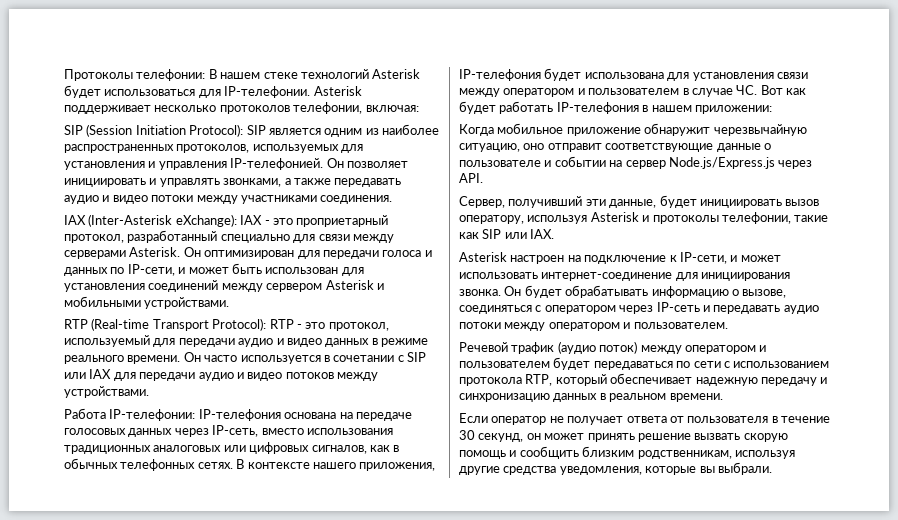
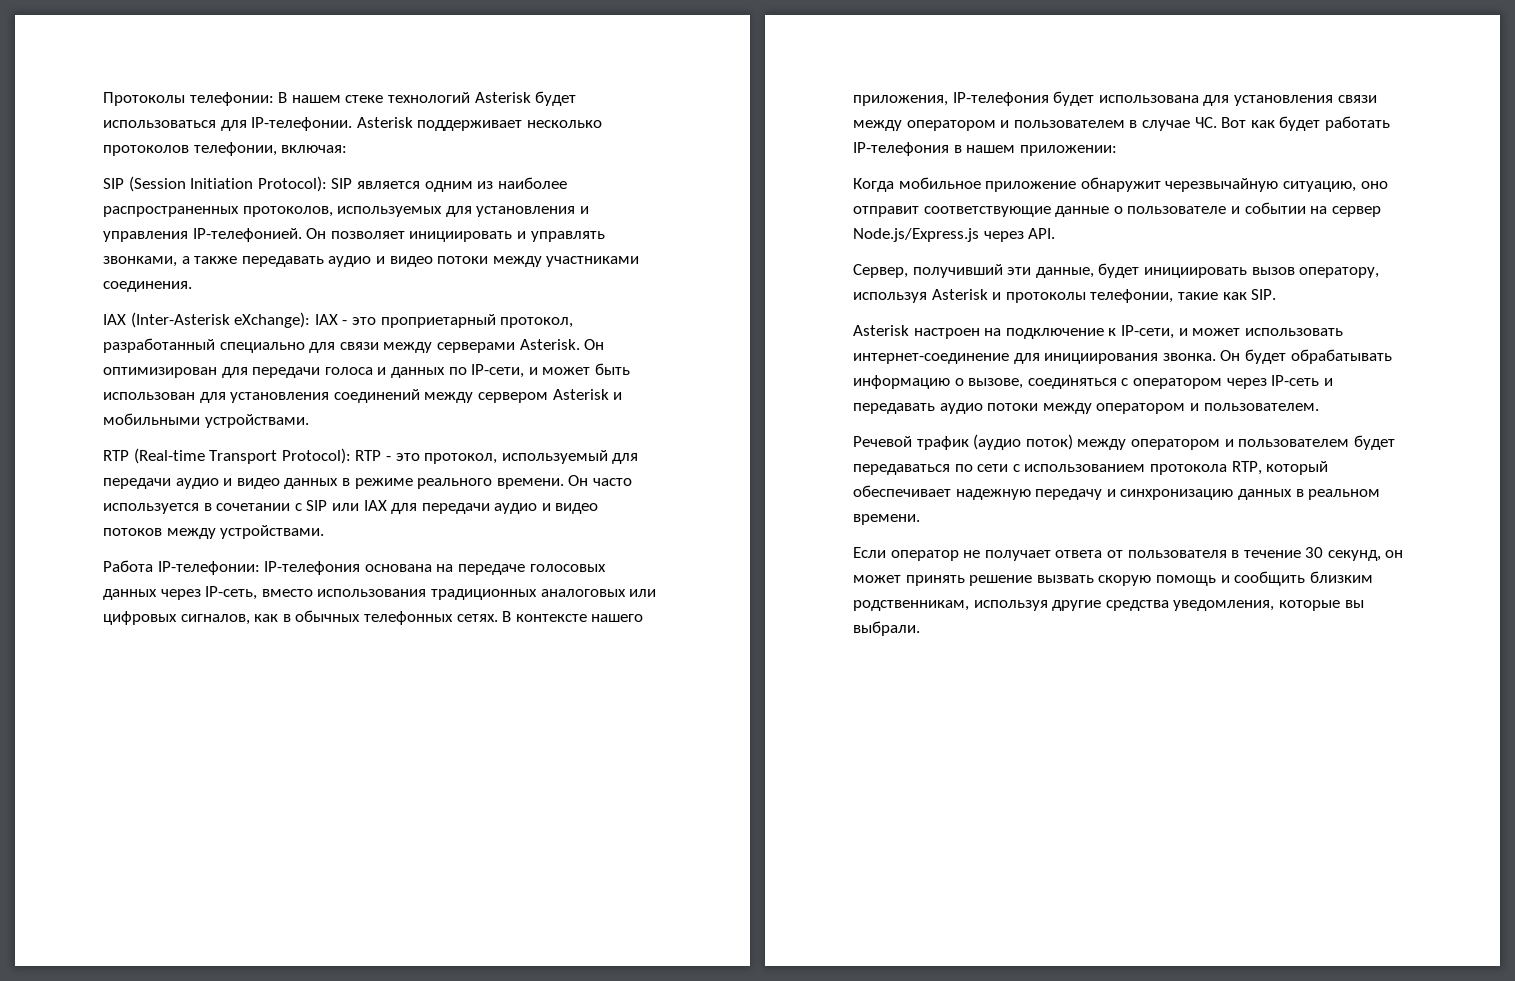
[482,229,555,239] SIP или IAX. -> [1251,289,1277,300] SIP.

